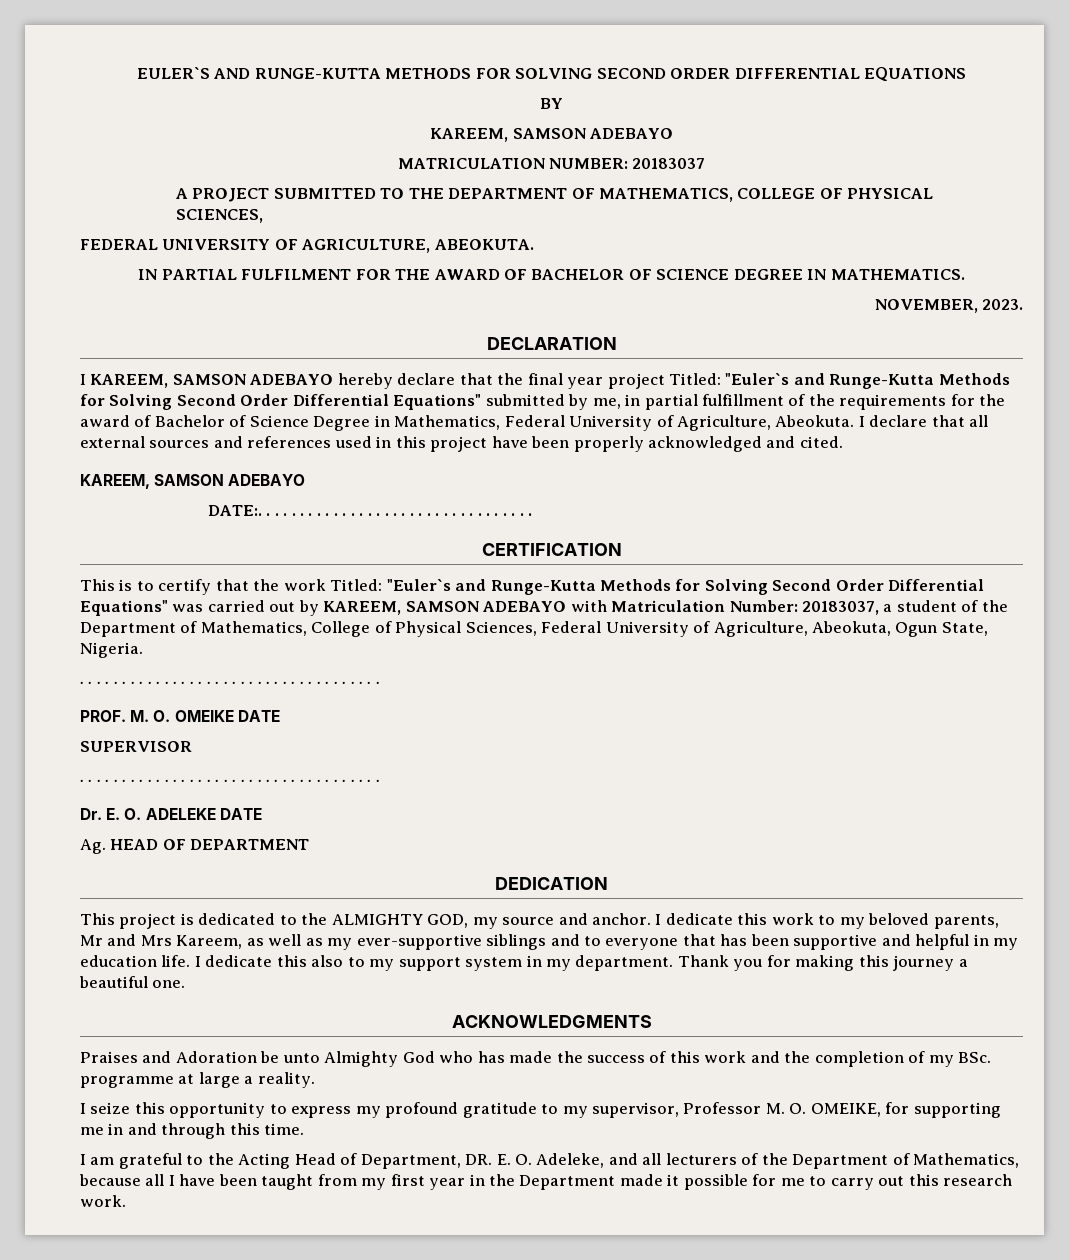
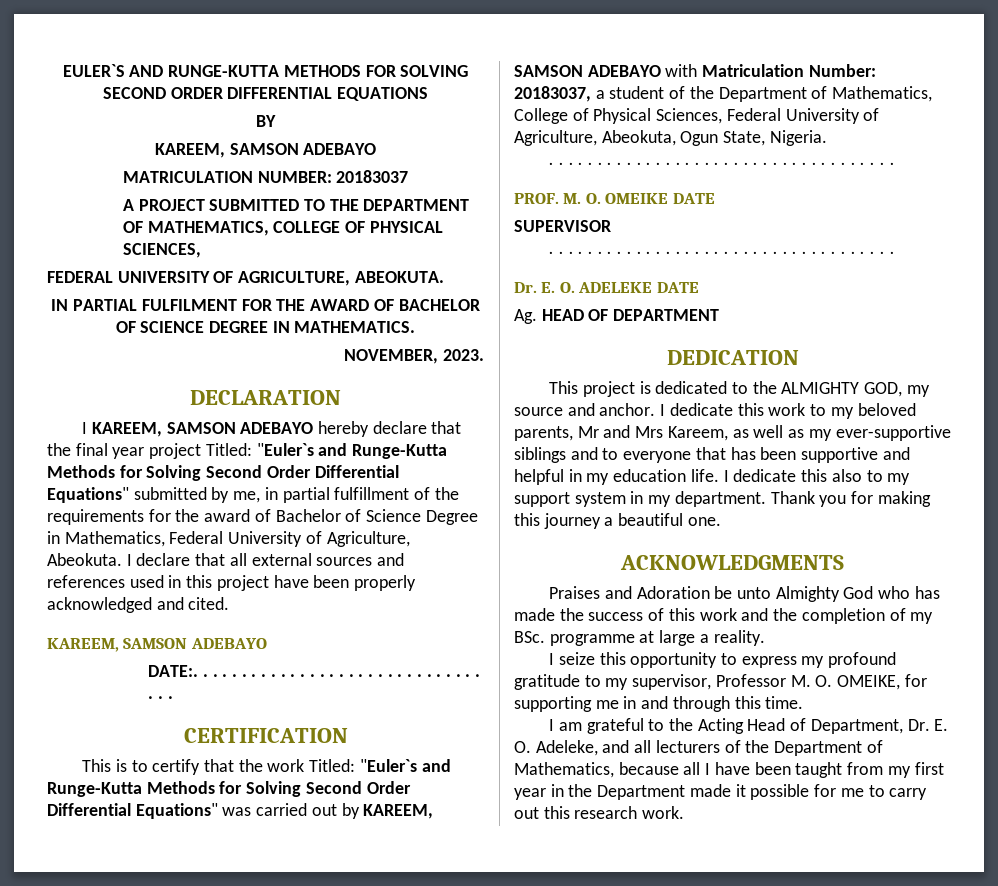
[465,1154,493,1165] DR. -> [907,719,930,731] Dr.

